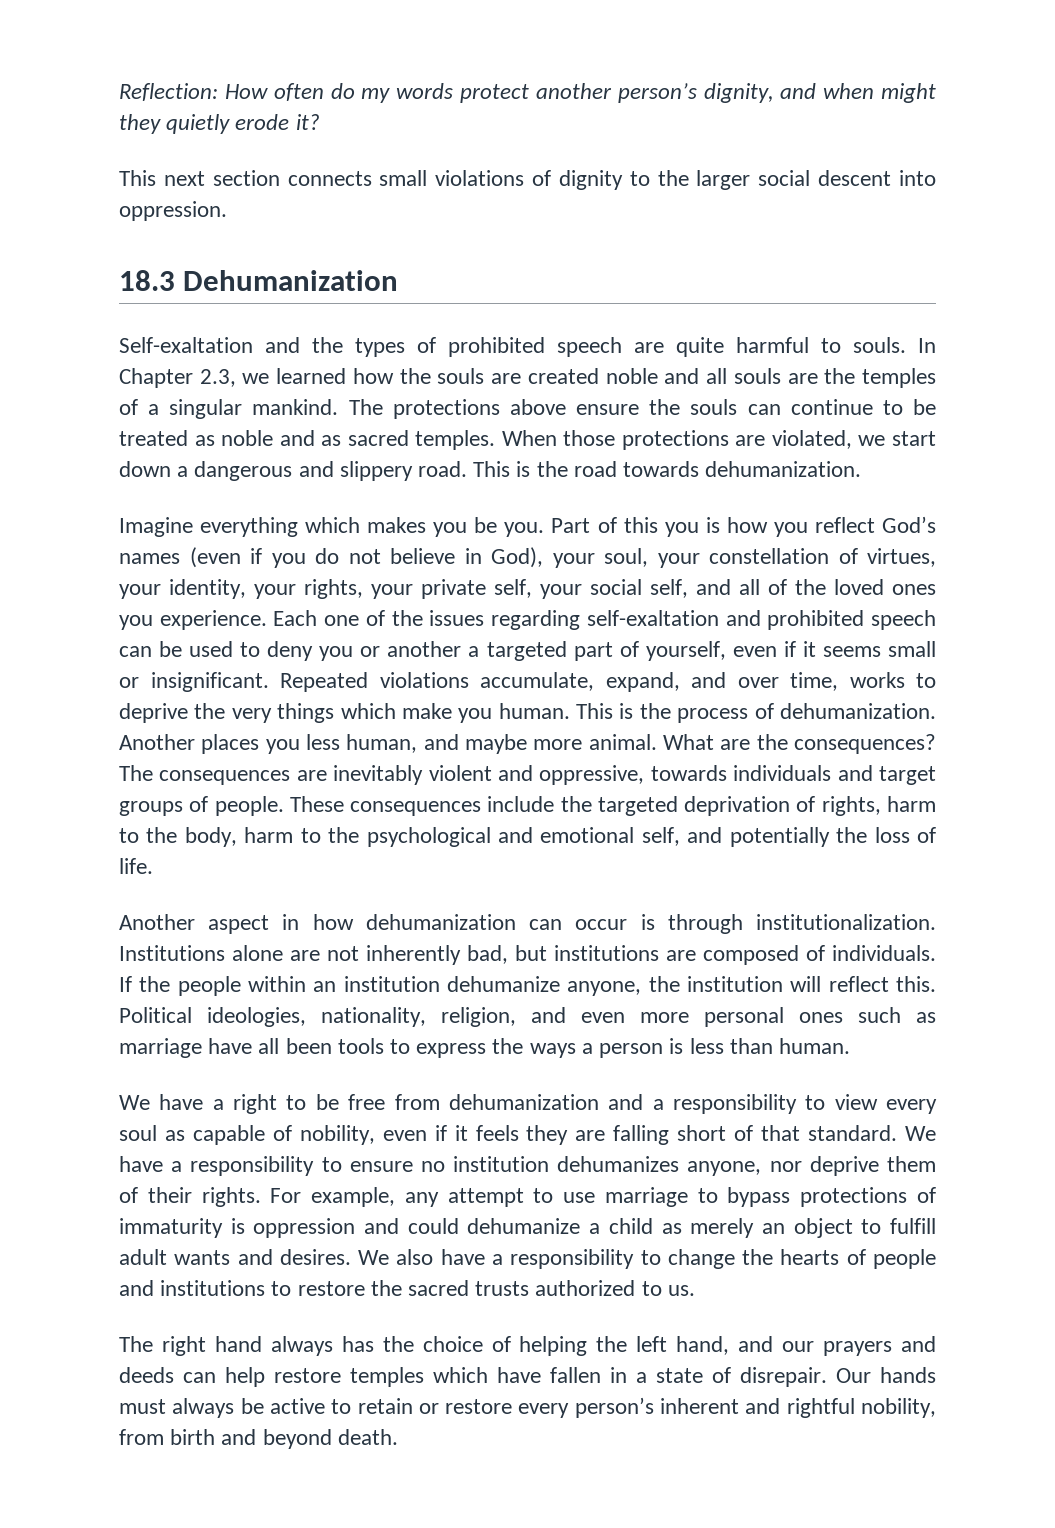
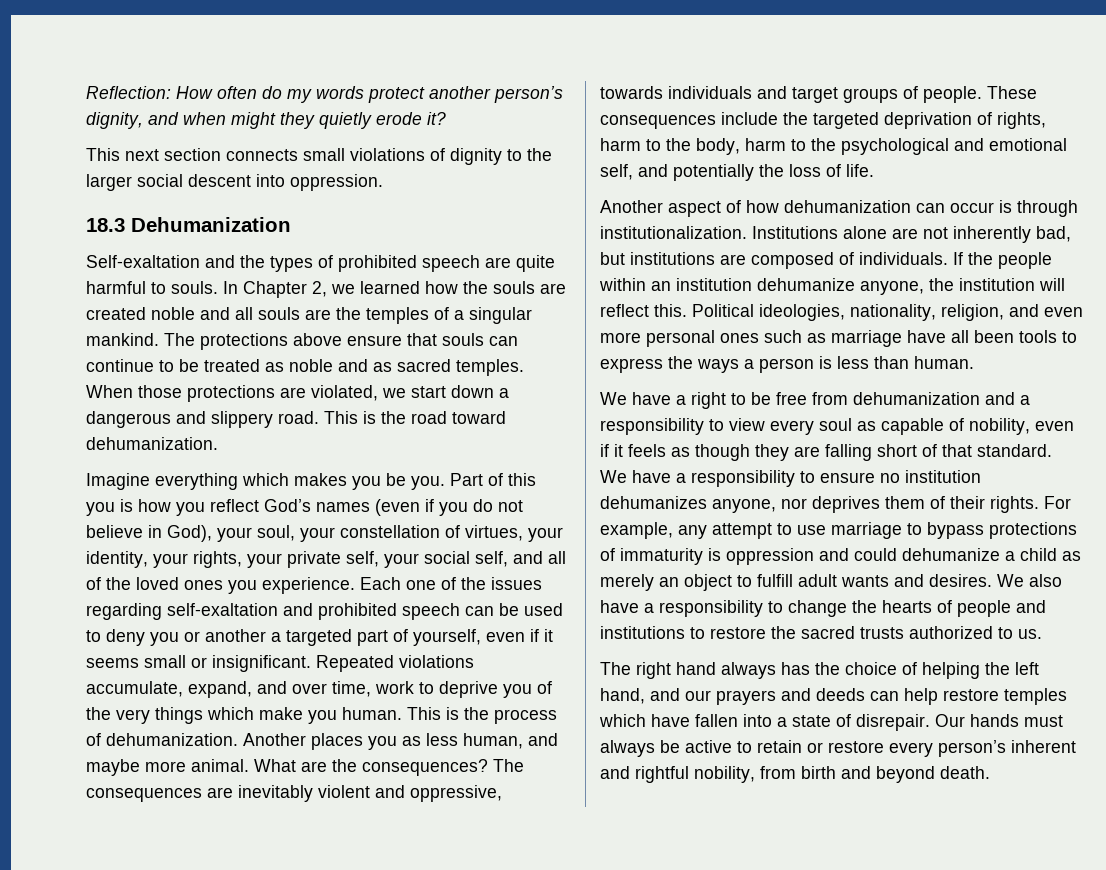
[199,369,236,387] 2.3, -> [312,281,327,297] 2,
[649,399,681,415] the -> [407,333,437,346] that
[623,461,700,477] towards -> [452,411,506,424] toward
[849,672,905,688] works -> [375,681,414,694] work
(188, 713) none -> [503,681,552,698] you of
(300, 746) none -> [402,736,421,746] as
[282,914,300,930] in -> [726,200,741,213] of
(519, 1133) none -> [671,444,750,461] as though
[809,1156,879,1176] deprive -> [812,496,880,513] deprives
[610,1367,627,1383] in -> [743,714,772,727] into

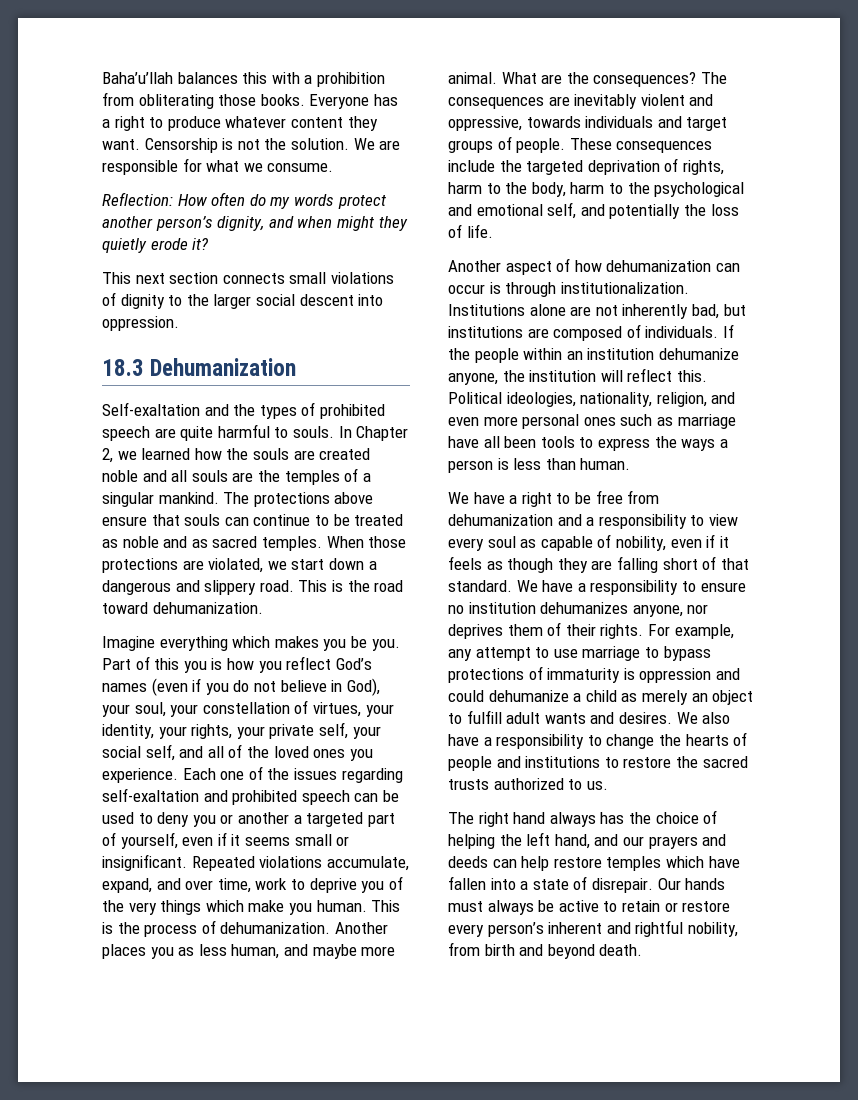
(86, 92) none -> [102,72,385,87] [102,92,398,109] [102,116,378,131] [102,138,401,153] [102,158,334,175] Baha’u’llah balances this with a prohibition from obliterating those books. Everyone has a right to produce whatever content they want. Censorship is not the solution. We are responsible for what we consume. //

